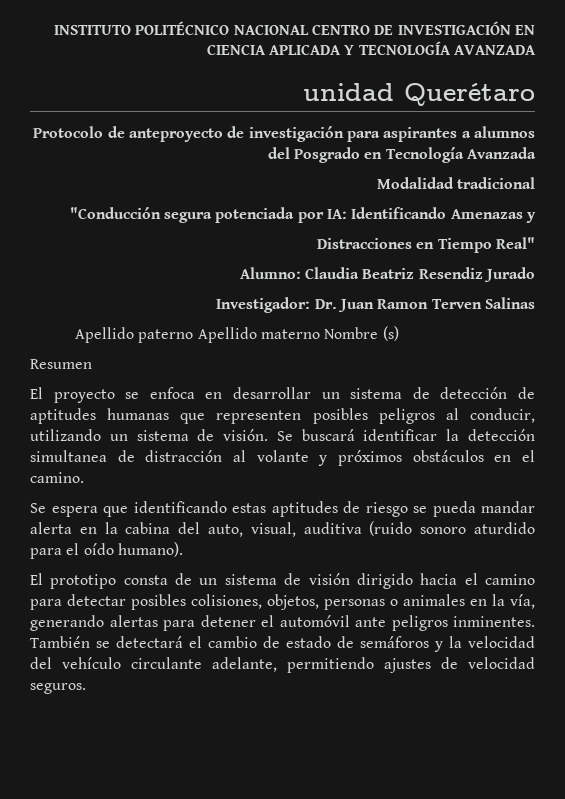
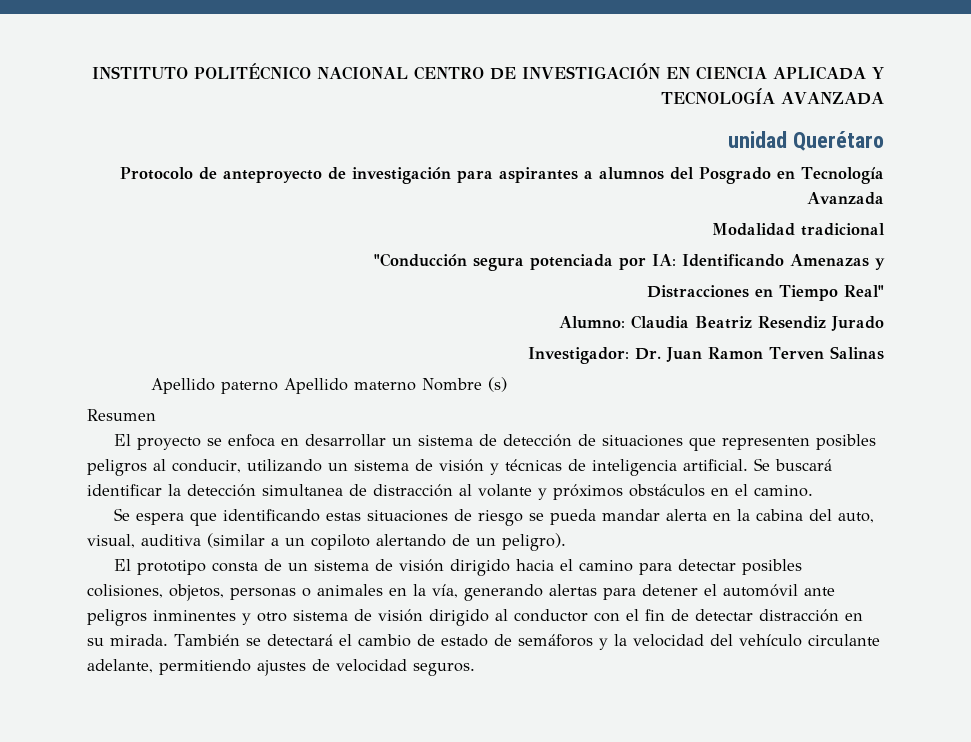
[30,408,170,424] aptitudes humanas -> [602,435,684,447] situaciones
[223,429,269,441] visión. -> [439,459,748,476] visión y técnicas de inteligencia artificial.
[271,501,338,517] aptitudes -> [367,510,449,522] situaciones
[369,521,536,536] [30,542,183,559] (ruido sonoro aturdido para el oído humano). -> [207,533,566,551] (similar a un copiloto alertando de un peligro).
[453,616,535,627] inminentes. -> [153,609,863,626] [87,634,168,646] inminentes y otro sistema de visión dirigido al conductor con el fin de detectar distracción en su mirada.

